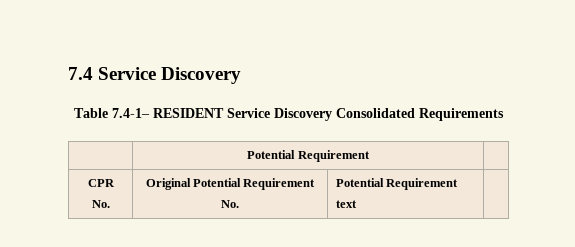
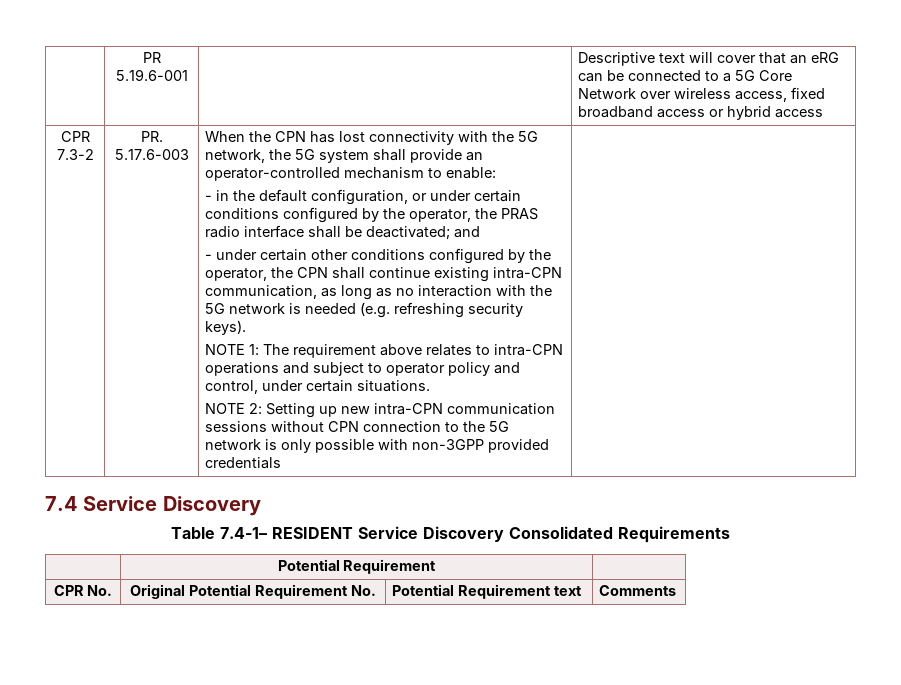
(68, 73) none -> [142,52,161,63] [115,69,188,81] [578,52,840,66] [578,70,793,82] [578,87,826,102] [578,106,824,120] [60,131,90,142] [56,149,94,160] [140,131,163,142] [114,149,189,160] [205,131,539,145] [205,149,484,163] [205,167,497,181] [205,189,522,205] [205,207,539,223] [205,225,481,240] [205,248,552,264] [205,267,563,282] [205,285,553,300] [205,302,524,318] [205,320,247,335] [205,344,564,358] [205,362,521,376] [205,380,431,394] [205,403,556,418] [205,421,510,432] [205,439,550,453] [205,457,282,469] | PR 5.19.6-001 | | Descriptive text will cover that an eRG can be connected to a 5G Core Network over wireless access, fixed broadband access or hybrid access // CPR 7.3-2 | PR. 5.17.6-003 | When the CPN has lost connectivity with the 5G network, the 5G system shall provide an operator-controlled mechanism to enable: // - in the default configuration, or under certain conditions configured by the operator, the PRAS radio interface shall be deactivated; and // - under certain other conditions configured by the operator, the CPN shall continue existing intra-CPN communication, as long as no interaction with the 5G network is needed (e.g. refreshing security keys). // NOTE 1: The requirement above relates to intra-CPN operations and subject to operator policy and control, under certain situations. // NOTE 2: Setting up new intra-CPN communication sessions without CPN connection to the 5G network is only possible with non-3GPP provided credentials | //
(357, 204) none -> [599,585,677,596] Comments

